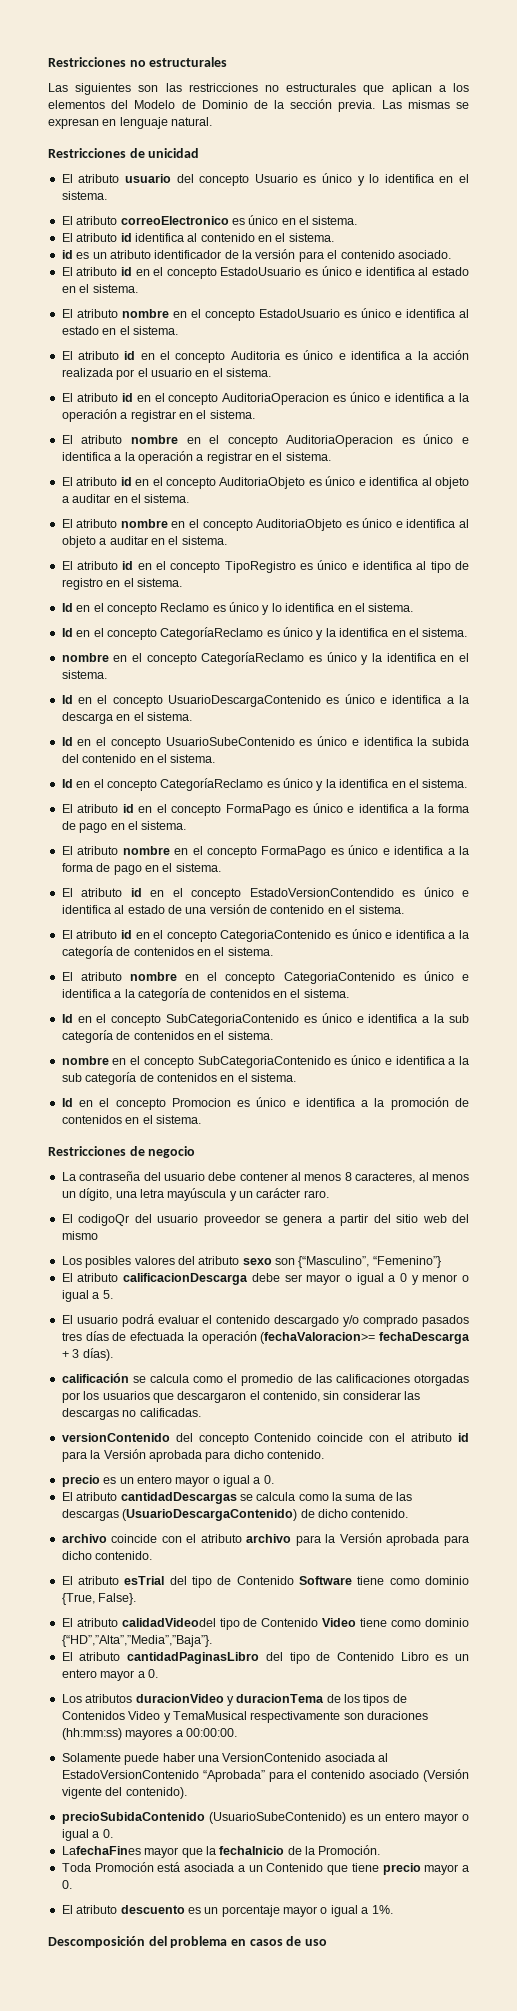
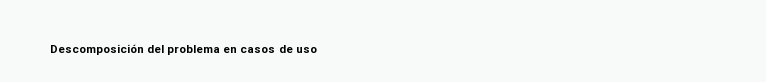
[48,57,228,67] [48,83,469,95] [48,99,470,112] [48,117,213,129] [48,148,200,158] [61,173,470,186] [61,191,107,200] [61,215,358,225] [61,233,334,242] [61,249,451,262] [61,266,470,279] [61,284,138,293] [61,308,469,321] [61,326,178,335] [61,350,470,363] [61,368,271,380] [61,392,469,405] [61,409,255,422] [61,434,469,447] [61,451,331,464] [61,476,469,489] [61,494,190,503] [61,518,469,531] [61,536,227,548] [61,560,470,573] [61,578,182,590] [61,602,414,615] [61,627,468,640] [61,652,470,665] [61,670,107,679] [61,694,469,707] [61,712,192,724] [61,736,470,749] [61,754,216,763] [61,778,468,791] [61,803,469,816] [61,821,187,833] [61,845,469,858] [61,863,221,875] [61,887,470,900] [61,904,404,914] [61,929,470,942] [61,946,273,959] [61,971,470,984] [61,988,349,1001] [61,1013,469,1026] [61,1030,273,1043] [61,1055,470,1068] [61,1072,296,1085] [61,1097,469,1110] [61,1115,201,1124] [48,1146,196,1158] [61,1171,469,1183] [61,1188,329,1201] [61,1214,469,1226] [61,1231,98,1240] [61,1256,441,1268] [61,1273,469,1285] [61,1290,113,1302] [61,1314,470,1327] [61,1331,470,1344] [61,1348,113,1361] [61,1373,470,1386] [61,1391,421,1403] [61,1408,201,1420] [61,1433,469,1445] [61,1449,324,1462] [61,1475,274,1487] [61,1492,413,1504] [61,1509,409,1521] [61,1533,469,1546] [61,1551,153,1560] [61,1576,469,1588] [61,1593,137,1605] [61,1618,470,1630] [61,1635,212,1647] [61,1652,470,1664] [61,1669,158,1681] [61,1694,407,1706] [61,1711,428,1723] [61,1728,237,1740] [61,1753,388,1765] [61,1769,469,1782] [61,1787,187,1799] [61,1812,470,1824] [61,1829,113,1841] [61,1845,381,1858] [61,1862,469,1875] [61,1880,72,1889] [61,1905,393,1917] Restricciones no estructurales // Las siguientes son las restricciones no estructurales que aplican a los elementos del Modelo de Dominio de la sección previa. Las mismas se expresan en lenguaje natural. // Restricciones de unicidad // El atributo usuario del concepto Usuario es único y lo identifica en el sistema. // El atributo correoElectronico es único en el sistema. // El atributo id identifica al contenido en el sistema. // id es un atributo identificador de la versión para el contenido asociado. // El atributo id en el concepto EstadoUsuario es único e identifica al estado en el sistema. // El atributo nombre en el concepto EstadoUsuario es único e identifica al estado en el sistema. // El atributo id en el concepto Auditoria es único e identifica a la acción realizada por el usuario en el sistema. // El atributo id en el concepto AuditoriaOperacion es único e identifica a la operación a registrar en el sistema. // El atributo nombre en el concepto AuditoriaOperacion es único e identifica a la operación a registrar en el sistema. // El atributo id en el concepto AuditoriaObjeto es único e identifica al objeto a auditar en el sistema. // El atributo nombre en el concepto AuditoriaObjeto es único e identifica al objeto a auditar en el sistema. // El atributo id en el concepto TipoRegistro es único e identifica al tipo de registro en el sistema. // Id en el concepto Reclamo es único y lo identifica en el sistema. // Id en el concepto CategoríaReclamo es único y la identifica en el sistema. // nombre en el concepto CategoríaReclamo es único y la identifica en el sistema. // Id en el concepto UsuarioDescargaContenido es único e identifica a la descarga en el sistema. // Id en el concepto UsuarioSubeContenido es único e identifica la subida del contenido en el sistema. // Id en el concepto CategoríaReclamo es único y la identifica en el sistema. // El atributo id en el concepto FormaPago es único e identifica a la forma de pago en el sistema. // El atributo nombre en el concepto FormaPago es único e identifica a la forma de pago en el sistema. // El atributo id en el concepto EstadoVersionContendido es único e identifica al estado de una versión de contenido en el sistema. // El atributo id en el concepto CategoriaContenido es único e identifica a la categoría de contenidos en el sistema. // El atributo nombre en el concepto CategoriaContenido es único e identifica a la categoría de contenidos en el sistema. // Id en el concepto SubCategoriaContenido es único e identifica a la sub categoría de contenidos en el sistema. // nombre en el concepto SubCategoriaContenido es único e identifica a la sub categoría de contenidos en el sistema. // Id en el concepto Promocion es único e identifica a la promoción de contenidos en el sistema. // Restricciones de negocio // La contraseña del usuario debe contener al menos 8 caracteres, al menos un dígito, una letra mayúscula y un carácter raro. // El codigoQr del usuario proveedor se genera a partir del sitio web del mismo // Los posibles valores del atributo sexo son {“Masculino”, “Femenino”} // El atributo calificacionDescarga debe ser mayor o igual a 0 y menor o igual a 5. // El usuario podrá evaluar el contenido descargado y/o comprado pasados tres días de efectuada la operación (fechaValoracion>= fechaDescarga + 3 días). // calificación se calcula como el promedio de las calificaciones otorgadas por los usuarios que descargaron el contenido, sin considerar las descargas no calificadas. // versionContenido del concepto Contenido coincide con el atributo id para la Versión aprobada para dicho contenido. // precio es un entero mayor o igual a 0. // El atributo cantidadDescargas se calcula como la suma de las descargas (UsuarioDescargaContenido) de dicho contenido. // archivo coincide con el atributo archivo para la Versión aprobada para dicho contenido. // El atributo esTrial del tipo de Contenido Software tiene como dominio {True, False}. // El atributo calidadVideodel tipo de Contenido Video tiene como dominio {“HD”,”Alta”,”Media”,”Baja”}. // El atributo cantidadPaginasLibro del tipo de Contenido Libro es un entero mayor a 0. // Los atributos duracionVideo y duracionTema de los tipos de Contenidos Video y TemaMusical respectivamente son duraciones (hh:mm:ss) mayores a 00:00:00. // Solamente puede haber una VersionContenido asociada al EstadoVersionContenido “Aprobada” para el contenido asociado (Versión vigente del contenido). // precioSubidaContenido (UsuarioSubeContenido) es un entero mayor o igual a 0. // LafechaFines mayor que la fechaInicio de la Promoción. // Toda Promoción está asociada a un Contenido que tiene precio mayor a 0. // El atributo descuento es un porcentaje mayor o igual a 1%. // -> (50, 49) none

